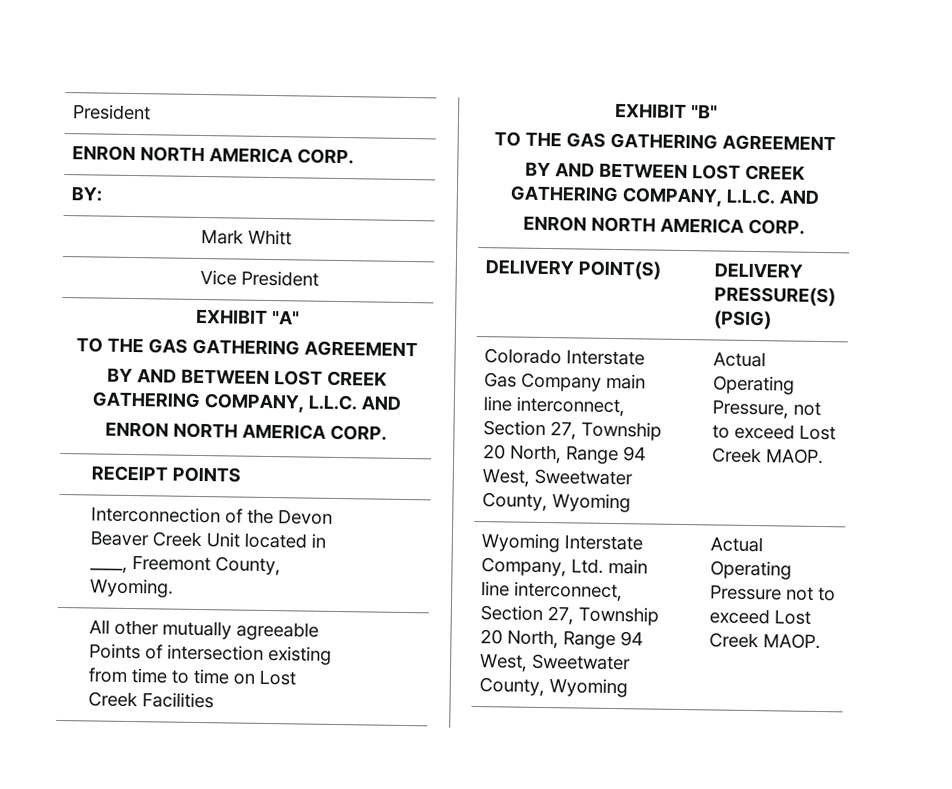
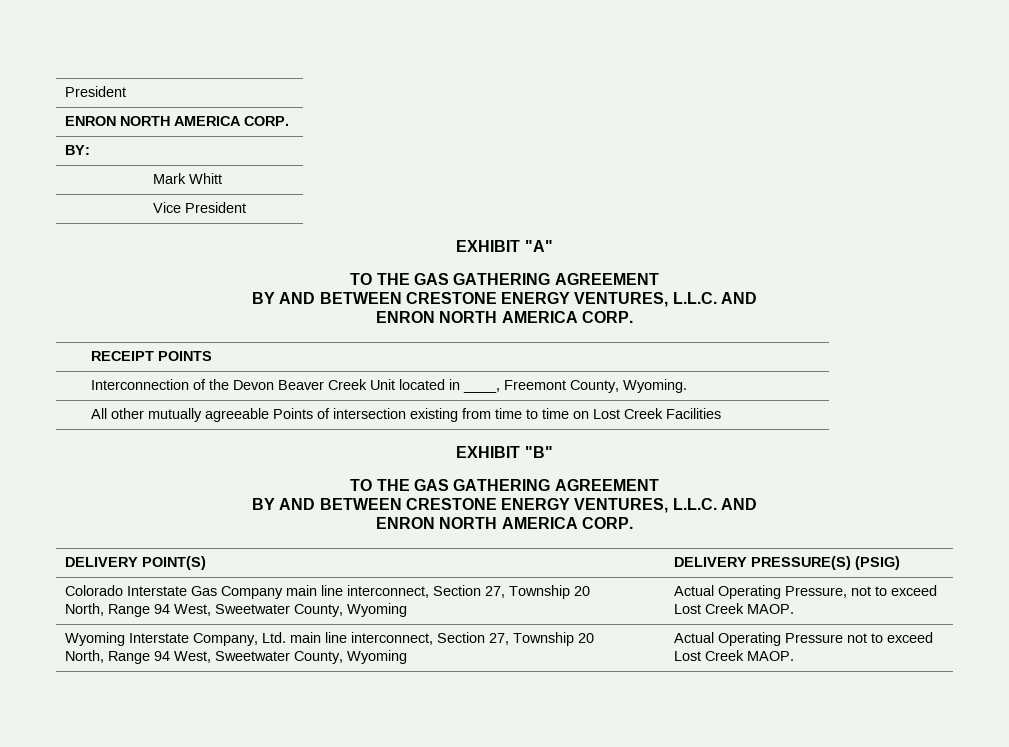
[274,370,388,387] [91,391,304,413] LOST CREEK GATHERING COMPANY, -> [405,292,669,307] CRESTONE ENERGY VENTURES,
[692,164,806,181] [509,185,723,207] LOST CREEK GATHERING COMPANY, -> [405,498,669,513] CRESTONE ENERGY VENTURES,

